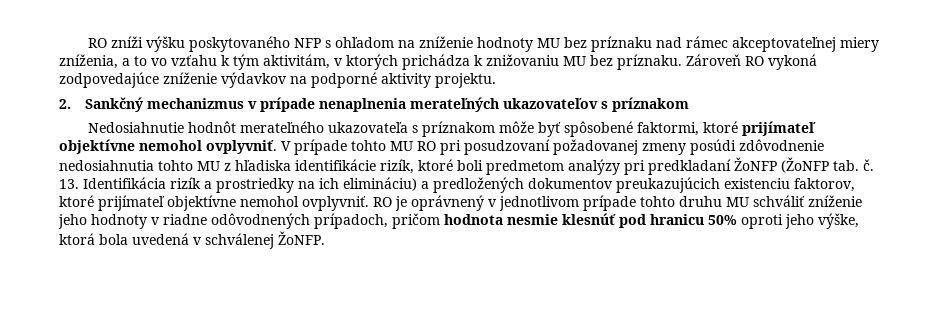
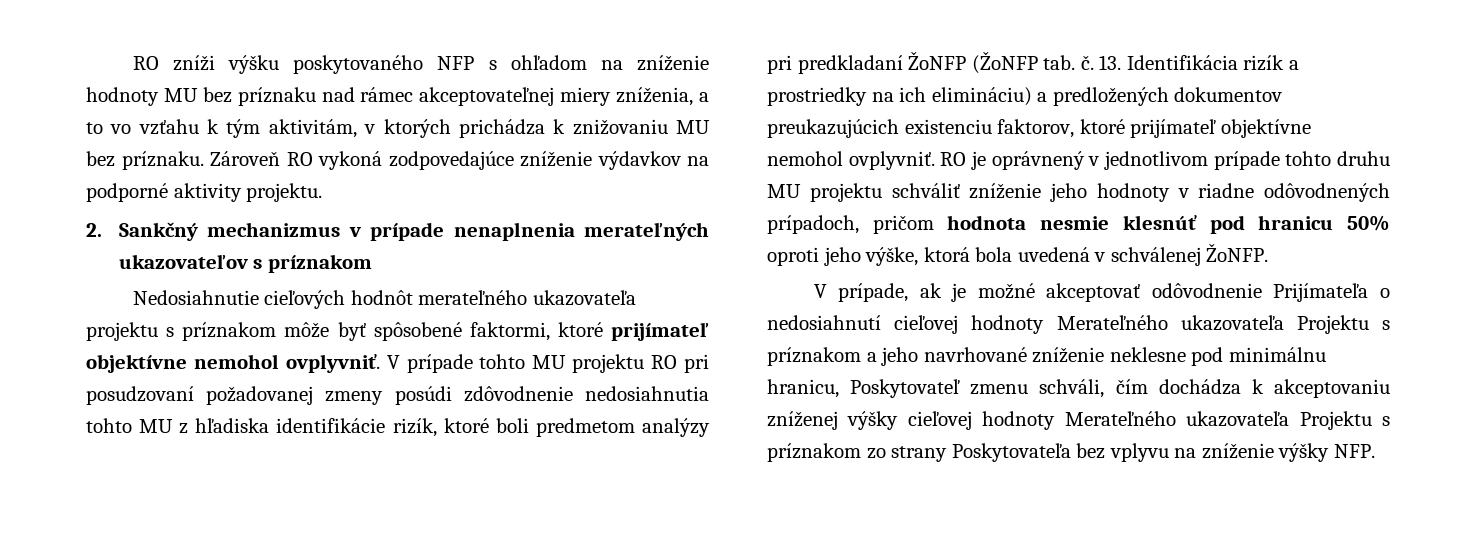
(184, 127) none -> [264,290,346,309] cieľových
(408, 127) none -> [86,322,158,341] projektu
(413, 146) none -> [572,354,645,373] projektu
(749, 202) none -> [809,183,882,202] projektu
(325, 238) none -> [813,283,1390,302] [767,315,1390,334] [767,347,1326,366] [767,379,1390,398] [767,411,1390,430] [767,443,1375,462] // V prípade, ak je možné akceptovať odôvodnenie Prijímateľa o nedosiahnutí cieľovej hodnoty Merateľného ukazovateľa Projektu s príznakom a jeho navrhované zníženie neklesne pod minimálnu hranicu, Poskytovateľ zmenu schváli, čím dochádza k akceptovaniu zníženej výšky cieľovej hodnoty Merateľného ukazovateľa Projektu s príznakom zo strany Poskytovateľa bez vplyvu na zníženie výšky NFP.

